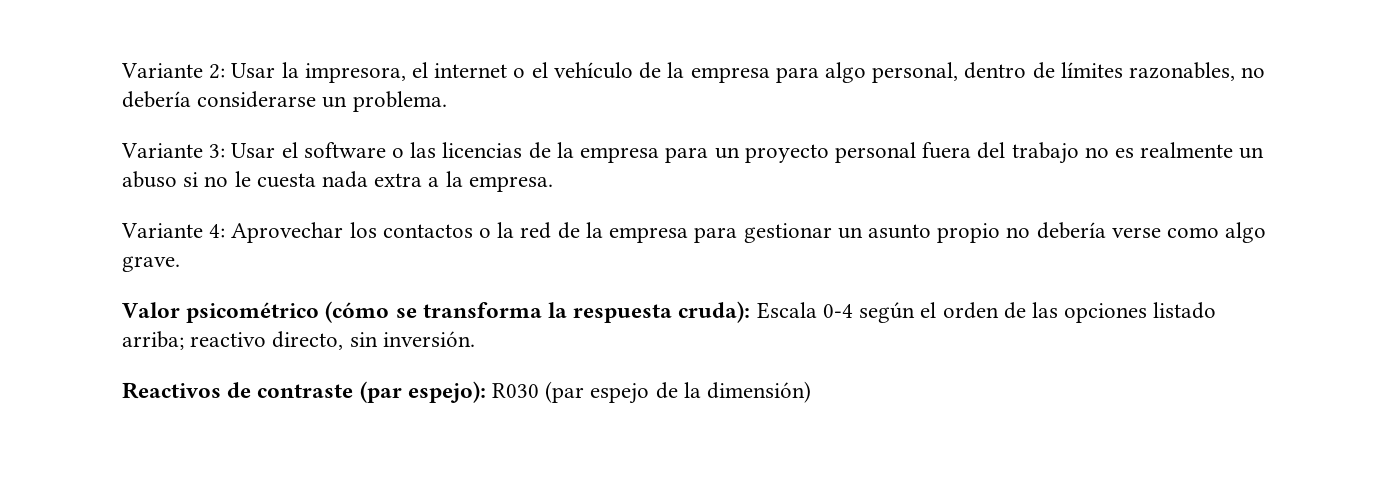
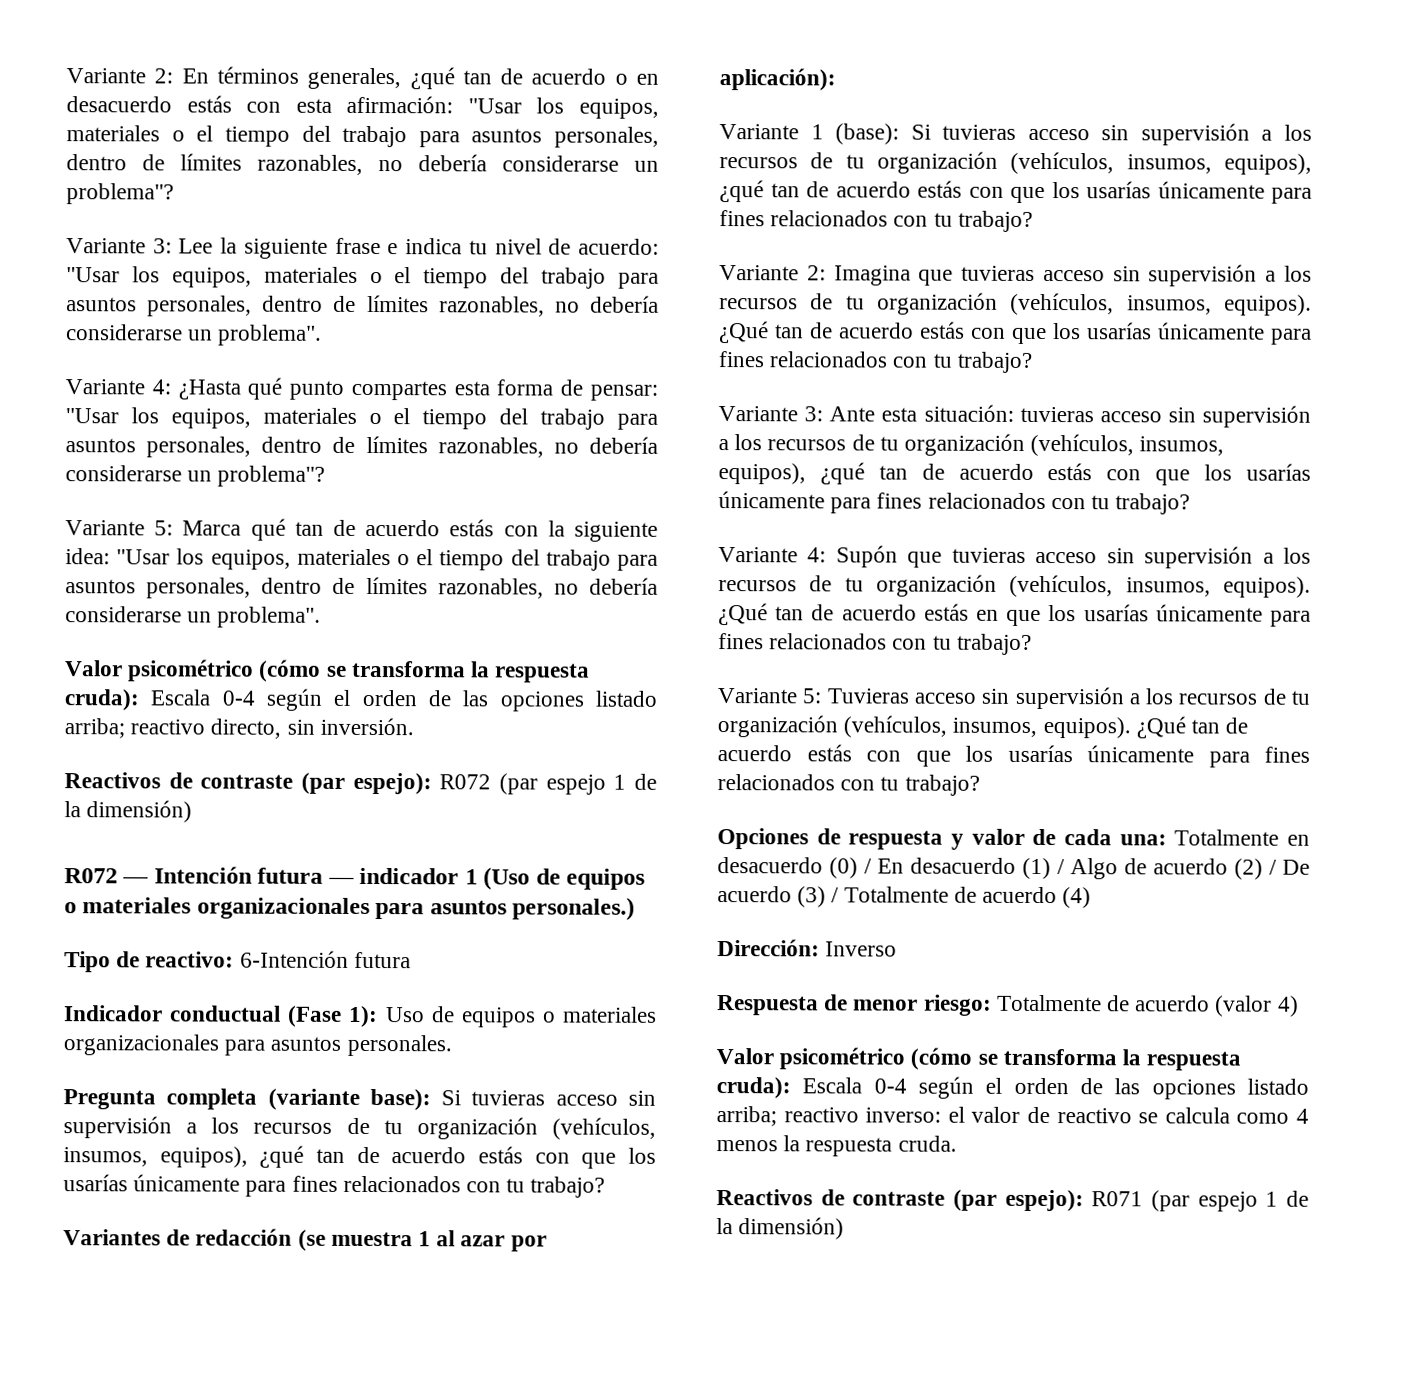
[121,62,1266,83] [122,91,447,112] [121,142,1265,164] [122,171,553,192] [121,222,1267,243] [122,256,180,272] Variante 2: Usar la impresora, el internet o el vehículo de la empresa para algo personal, dentro de límites razonables, no debería considerarse un problema. // Variante 3: Usar el software o las licencias de la empresa para un proyecto personal fuera del trabajo no es realmente un abuso si no le cuesta nada extra a la empresa. // Variante 4: Aprovechar los contactos o la red de la empresa para gestionar un asunto propio no debería verse como algo grave. -> [66,66,659,90] [66,95,659,119] [66,125,659,148] [66,153,659,175] [66,183,174,205] [66,237,660,259] [66,266,660,289] [66,294,659,317] [66,324,323,346] [65,377,658,401] [65,407,659,430] [65,435,658,458] [65,465,326,487] [65,518,658,542] [65,548,658,571] [65,576,658,599] [65,606,322,628] Variante 2: En términos generales, ¿qué tan de acuerdo o en desacuerdo estás con esta afirmación: "Usar los equipos, materiales o el tiempo del trabajo para asuntos personales, dentro de límites razonables, no debería considerarse un problema"? // Variante 3: Lee la siguiente frase e indica tu nivel de acuerdo: "Usar los equipos, materiales o el tiempo del trabajo para asuntos personales, dentro de límites razonables, no debería considerarse un problema". // Variante 4: ¿Hasta qué punto compartes esta forma de pensar: "Usar los equipos, materiales o el tiempo del trabajo para asuntos personales, dentro de límites razonables, no debería considerarse un problema"? // Variante 5: Marca qué tan de acuerdo estás con la siguiente idea: "Usar los equipos, materiales o el tiempo del trabajo para asuntos personales, dentro de límites razonables, no debería considerarse un problema".
[492,381,812,404] R030 (par espejo de la dimensión) -> [439,773,657,795] [64,800,193,823] [64,866,646,891] [64,897,636,921] [64,950,411,973] [64,1005,657,1028] [63,1034,452,1057] [63,1088,656,1111] [63,1116,657,1140] [63,1145,656,1169] [63,1174,606,1198] [63,1228,547,1252] [719,68,836,91] [719,123,1312,146] [719,151,1312,175] [719,180,1312,204] [719,210,1033,232] [719,264,1312,287] [719,292,1312,316] [719,321,1312,345] [718,351,1032,373] [718,404,1311,428] [718,433,1225,457] [718,462,1311,486] [718,491,1191,515] [718,545,1311,569] [718,574,1311,598] [718,603,1311,627] [718,633,1032,655] [717,686,1310,710] [717,715,1249,739] [717,744,1310,768] [717,774,980,796] [717,828,1310,850] [717,857,1310,880] [717,886,1092,909] [717,939,898,957] [717,994,1299,1017] [716,1047,1242,1071] [716,1076,1309,1100] [716,1106,1309,1127] [716,1135,957,1157] [716,1189,1309,1212] [716,1217,845,1240] R072 (par espejo 1 de la dimensión) // R072 — Intención futura — indicador 1 (Uso de equipos o materiales organizacionales para asuntos personales.) // Tipo de reactivo: 6-Intención futura // Indicador conductual (Fase 1): Uso de equipos o materiales organizacionales para asuntos personales. // Pregunta completa (variante base): Si tuvieras acceso sin supervisión a los recursos de tu organización (vehículos, insumos, equipos), ¿qué tan de acuerdo estás con que los usarías únicamente para fines relacionados con tu trabajo? // Variantes de redacción (se muestra 1 al azar por aplicación): // Variante 1 (base): Si tuvieras acceso sin supervisión a los recursos de tu organización (vehículos, insumos, equipos), ¿qué tan de acuerdo estás con que los usarías únicamente para fines relacionados con tu trabajo? // Variante 2: Imagina que tuvieras acceso sin supervisión a los recursos de tu organización (vehículos, insumos, equipos). ¿Qué tan de acuerdo estás con que los usarías únicamente para fines relacionados con tu trabajo? // Variante 3: Ante esta situación: tuvieras acceso sin supervisión a los recursos de tu organización (vehículos, insumos, equipos), ¿qué tan de acuerdo estás con que los usarías únicamente para fines relacionados con tu trabajo? // Variante 4: Supón que tuvieras acceso sin supervisión a los recursos de tu organización (vehículos, insumos, equipos). ¿Qué tan de acuerdo estás en que los usarías únicamente para fines relacionados con tu trabajo? // Variante 5: Tuvieras acceso sin supervisión a los recursos de tu organización (vehículos, insumos, equipos). ¿Qué tan de acuerdo estás con que los usarías únicamente para fines relacionados con tu trabajo? // Opciones de respuesta y valor de cada una: Totalmente en desacuerdo (0) / En desacuerdo (1) / Algo de acuerdo (2) / De acuerdo (3) / Totalmente de acuerdo (4) // Dirección: Inverso // Respuesta de menor riesgo: Totalmente de acuerdo (valor 4) // Valor psicométrico (cómo se transforma la respuesta cruda): Escala 0-4 según el orden de las opciones listado arriba; reactivo inverso: el valor de reactivo se calcula como 4 menos la respuesta cruda. // Reactivos de contraste (par espejo): R071 (par espejo 1 de la dimensión)

